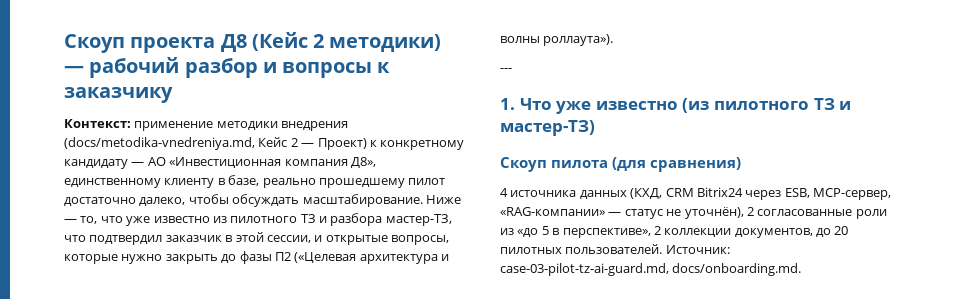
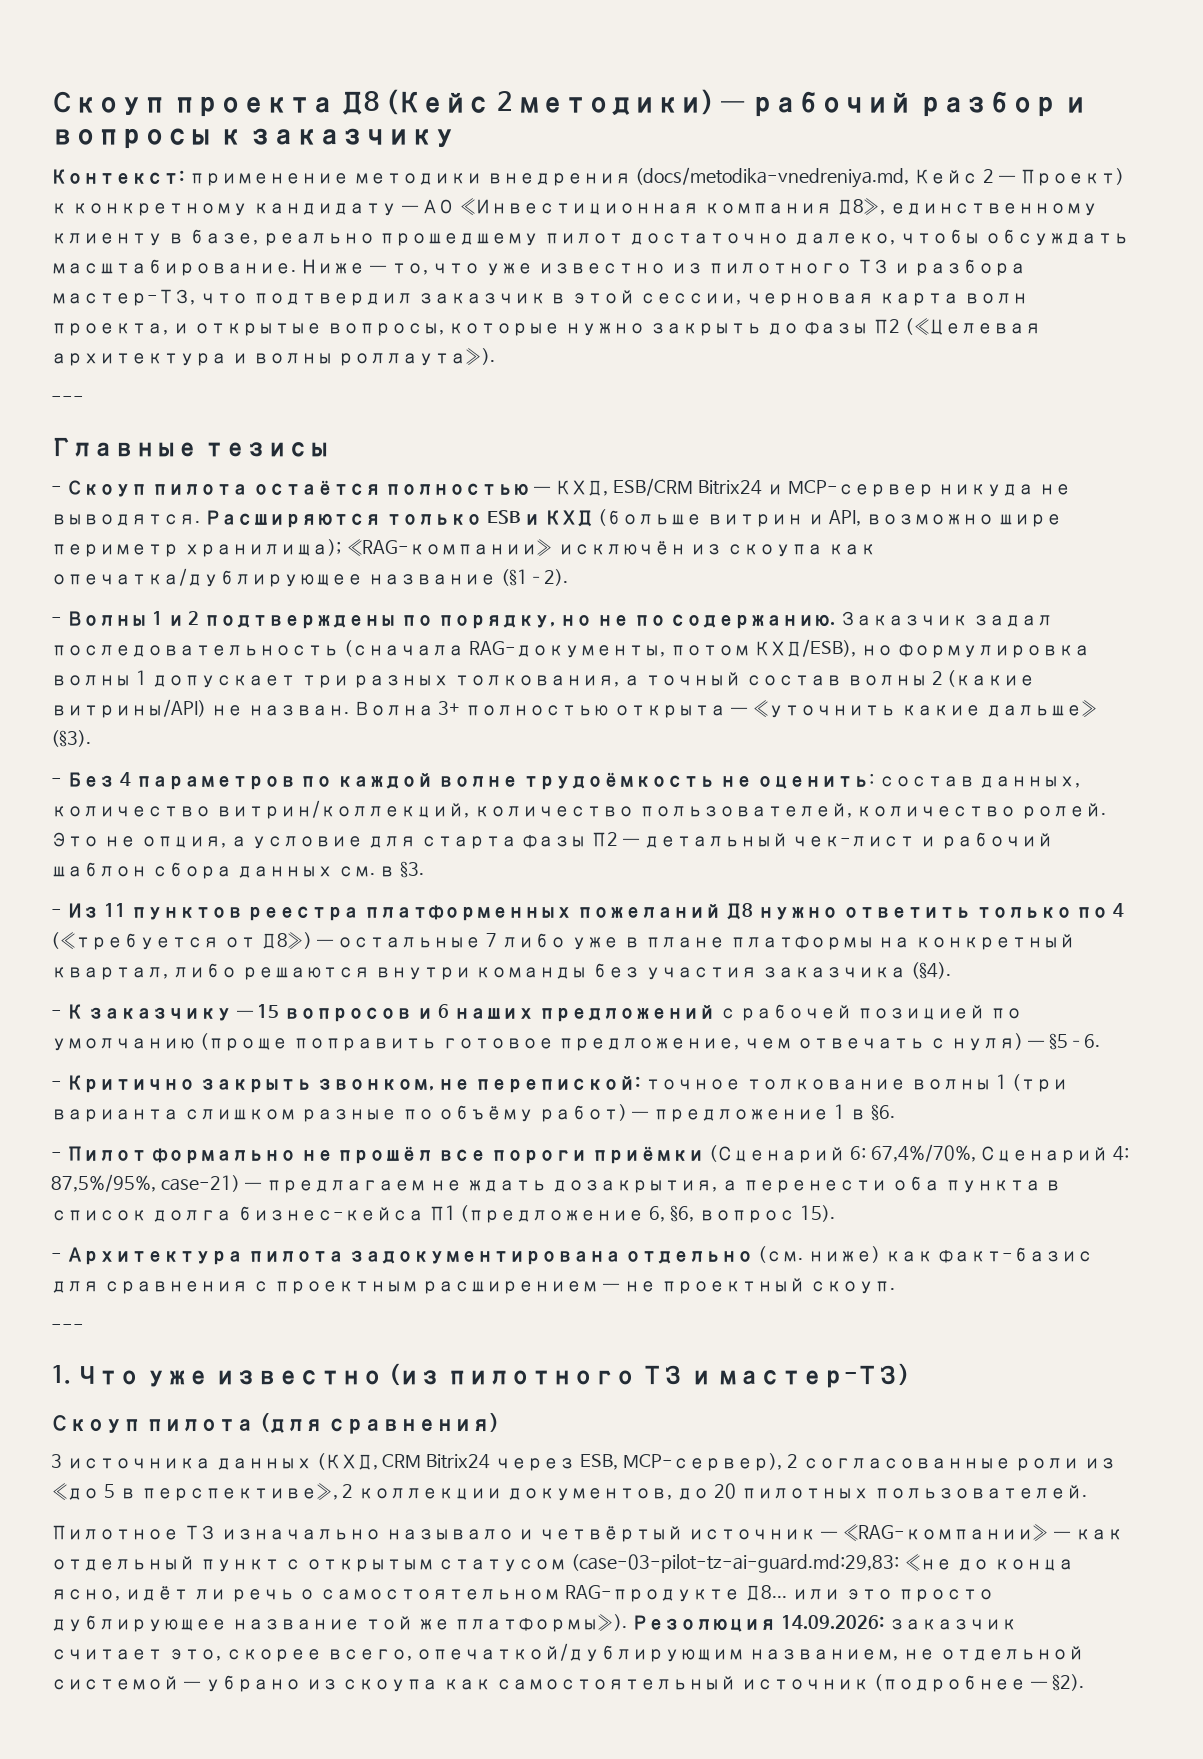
(311, 239) none -> [746,293,1028,306] [51,323,168,336] черновая карта волн проекта,
(512, 70) none -> [51,437,331,457] [51,478,1072,497] [51,509,1063,528] [51,539,877,557] [51,568,568,587] [51,611,1054,629] [51,639,1091,658] [51,670,1036,688] [51,699,1098,718] [51,730,91,747] [51,772,1081,790] [51,800,1107,819] [51,832,1054,849] [51,861,425,879] [51,903,1125,921] [51,932,1076,950] [51,962,951,980] [51,1004,1023,1022] [51,1033,1100,1051] [51,1074,1068,1093] [51,1104,895,1122] [51,1144,1130,1164] [51,1174,1062,1193] [51,1205,835,1223] [51,1246,1093,1265] [51,1278,895,1294] [51,1324,84,1331] // Главные тезисы // - Скоуп пилота остаётся полностью — КХД, ESB/CRM Bitrix24 и MCP-сервер никуда не выводятся. Расширяются только ESB и КХД (больше витрин и API, возможно шире периметр хранилища); «RAG-компании» исключён из скоупа как опечатка/дублирующее название (§1–2). // - Волны 1 и 2 подтверждены по порядку, но не по содержанию. Заказчик задал последовательность (сначала RAG-документы, потом КХД/ESB), но формулировка волны 1 допускает три разных толкования, а точный состав волны 2 (какие витрины/API) не назван. Волна 3+ полностью открыта — «уточнить какие дальше» (§3). // - Без 4 параметров по каждой волне трудоёмкость не оценить: состав данных, количество витрин/коллекций, количество пользователей, количество ролей. Это не опция, а условие для старта фазы П2 — детальный чек-лист и рабочий шаблон сбора данных см. в §3. // - Из 11 пунктов реестра платформенных пожеланий Д8 нужно ответить только по 4 («требуется от Д8») — остальные 7 либо уже в плане платформы на конкретный квартал, либо решаются внутри команды без участия заказчика (§4). // - К заказчику — 15 вопросов и 6 наших предложений с рабочей позицией по умолчанию (проще поправить готовое предложение, чем отвечать с нуля) — §5–6. // - Критично закрыть звонком, не перепиской: точное толкование волны 1 (три варианта слишком разные по объёму работ) — предложение 1 в §6. // - Пилот формально не прошёл все пороги приёмки (Сценарий 6: 67,4%/70%, Сценарий 4: 87,5%/95%, case-21) — предлагаем не ждать дозакрытия, а перенести оба пункта в список долга бизнес-кейса П1 (предложение 6, §6, вопрос 15). // - Архитектура пилота задокументирована отдельно (см. ниже) как факт-базис для сравнения с проектным расширением — не проектный скоуп. // ---
[500,188,508,197] 4 -> [51,1454,62,1468] 3
[813,188,891,200] [500,207,744,219] MCP-сервер, «RAG-компании» — статус не уточнён), -> [622,1453,782,1471] MCP-сервер),
[665,245,730,254] [500,263,802,276] Источник: case-03-pilot-tz-ai-guard.md, docs/onboarding.md. -> [51,1524,1123,1542] [51,1554,1074,1573] [51,1585,994,1602] [51,1614,1018,1632] [51,1643,1085,1662] [51,1674,1084,1692] // Пилотное ТЗ изначально называло и четвёртый источник — «RAG-компании» — как отдельный пункт с открытым статусом (case-03-pilot-tz-ai-guard.md:29,83: «не до конца ясно, идёт ли речь о самостоятельном RAG-продукте Д8... или это просто дублирующее название той же платформы»). Резолюция 14.09.2026: заказчик считает это, скорее всего, опечаткой/дублирующим названием, не отдельной системой — убрано из скоупа как самостоятельный источник (подробнее — §2).

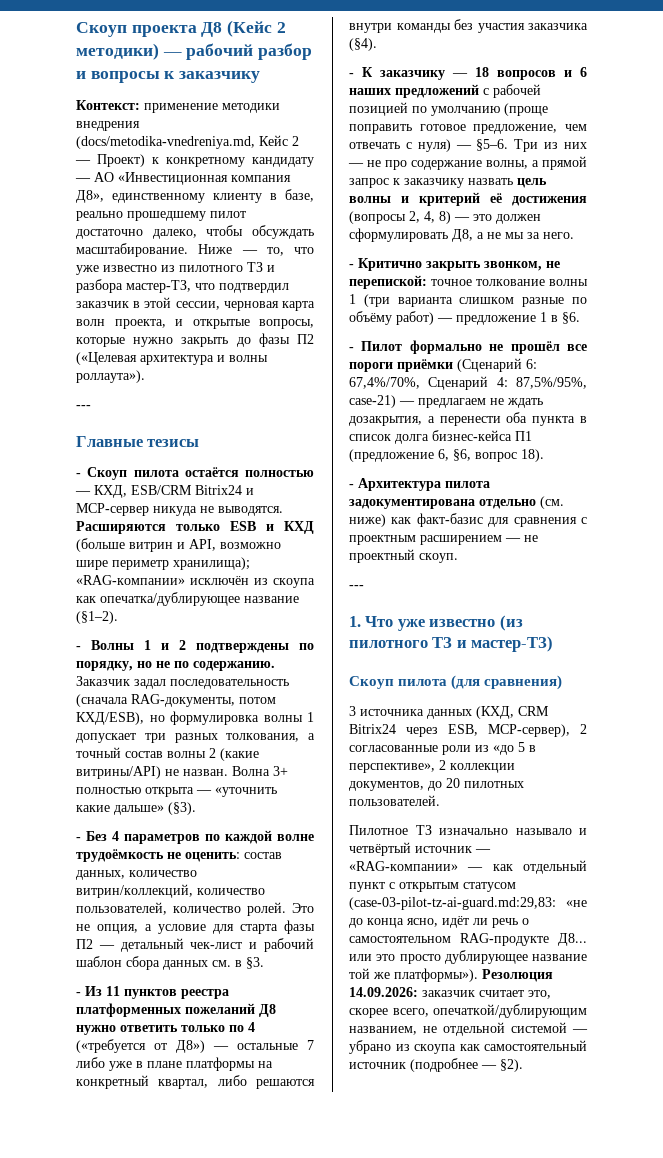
[257,1004,280,1018] 15 -> [475,67,489,77] 18
(1100, 1041) none -> [514,139,587,152] [348,156,587,170] [349,178,547,188] [349,192,587,206] [349,211,541,224] [349,228,574,242] Три из них — не про содержание волны, а прямой запрос к заказчику назвать цель волны и критерий её достижения (вопросы 2, 4, 8) — это должен сформулировать Д8, а не мы за него.
[799,1205,835,1222] 15). -> [521,449,544,462] 18).

